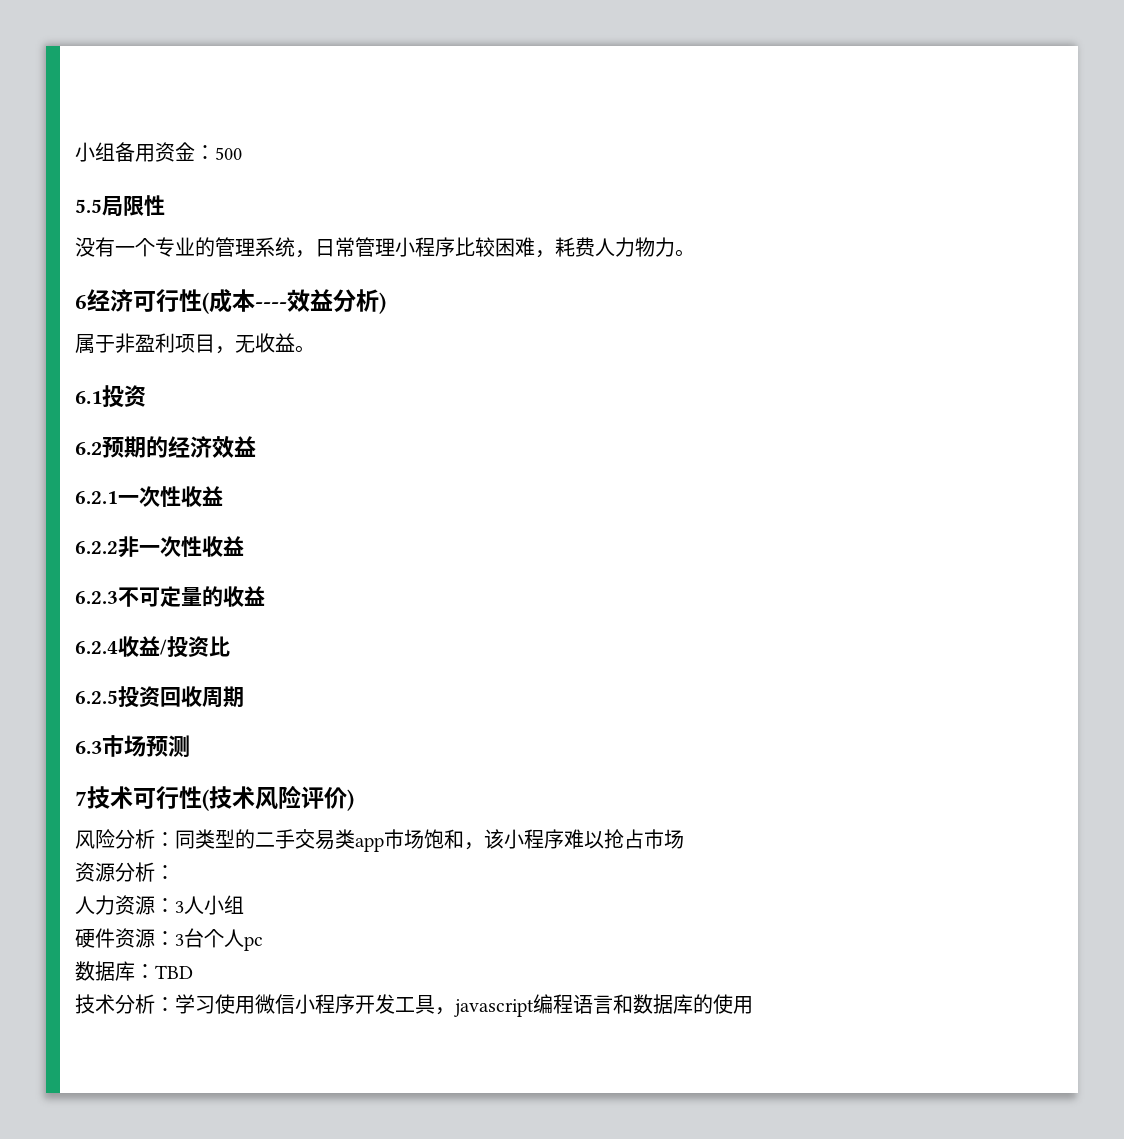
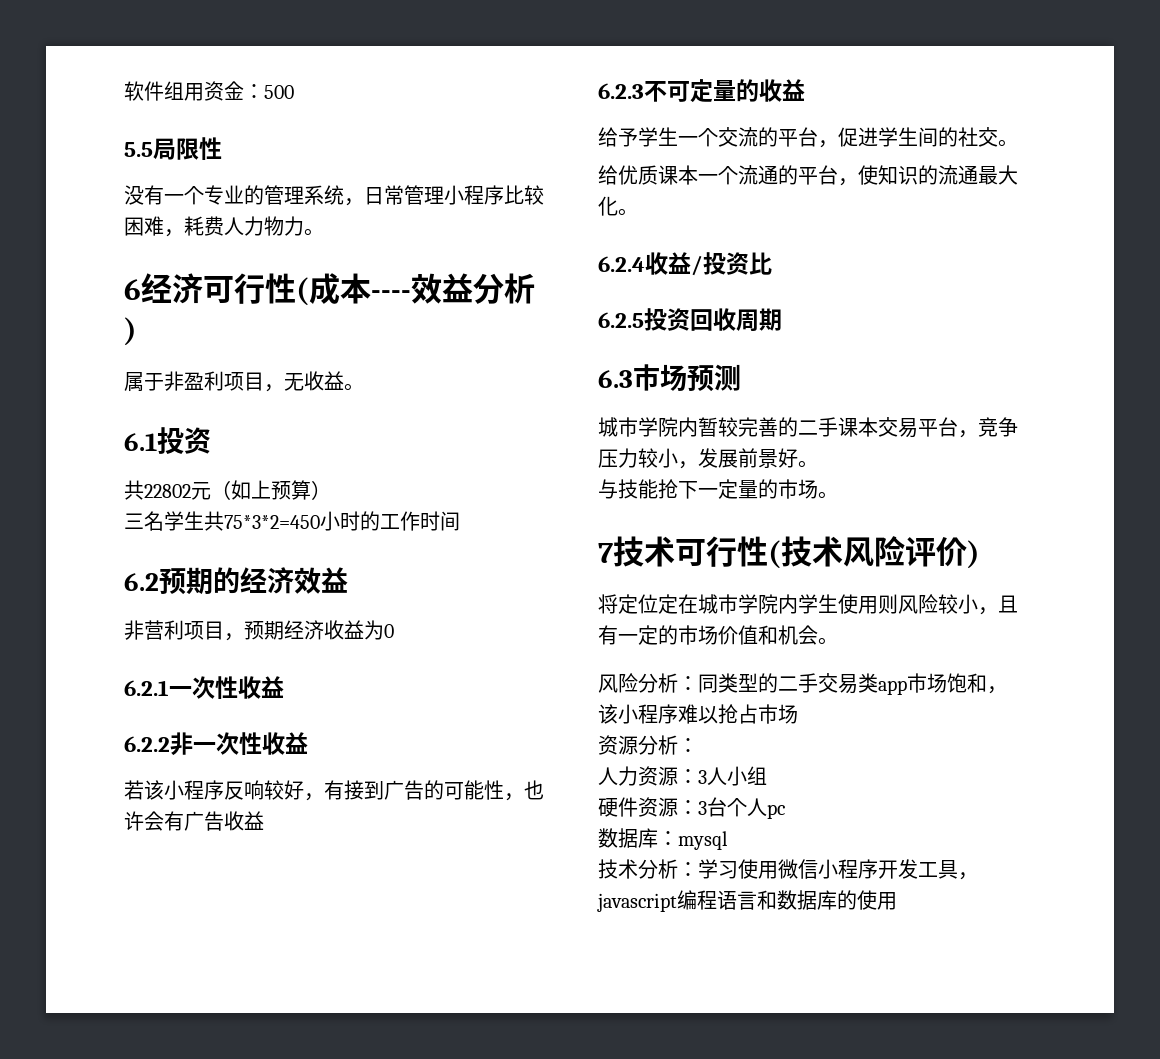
[75,142,135,162] 小组备 -> [124,81,184,101] 软件组
(146, 396) none -> [124,480,331,500] [124,511,460,531] // 共22802元（如上预算） // 三名学生共75*3*2=450小时的工作时间
(256, 446) none -> [124,620,394,641] // 非营利项目，预期经济收益为0
(244, 546) none -> [124,780,544,801] [124,811,264,831] // 若该小程序反响较好，有接到广告的可能性，也许会有广告收益
(265, 596) none -> [598,127,1018,148] [598,165,1018,186] [598,196,638,216] // 给予学生一个交流的平台，促进学生间的社交。 // 给优质课本一个流通的平台，使知识的流通最大化。
(190, 746) none -> [598,417,1018,438] [598,448,818,469] [598,479,838,499] // 城市学院内暂较完善的二手课本交易平台，竞争压力较小，发展前景好。 // 与技能抢下一定量的市场。
(354, 800) none -> [598,594,1018,615] [598,625,838,645] // 将定位定在城市学院内学生使用则风险较小，且有一定的市场价值和机会。
[155,965,193,979] TBD -> [678,831,728,850] mysql

